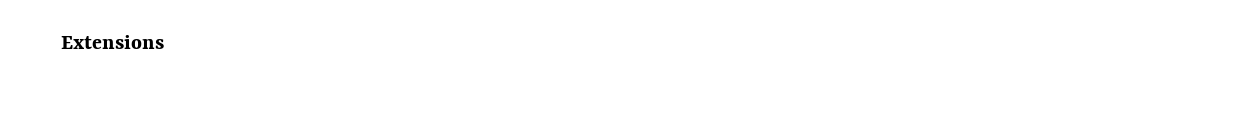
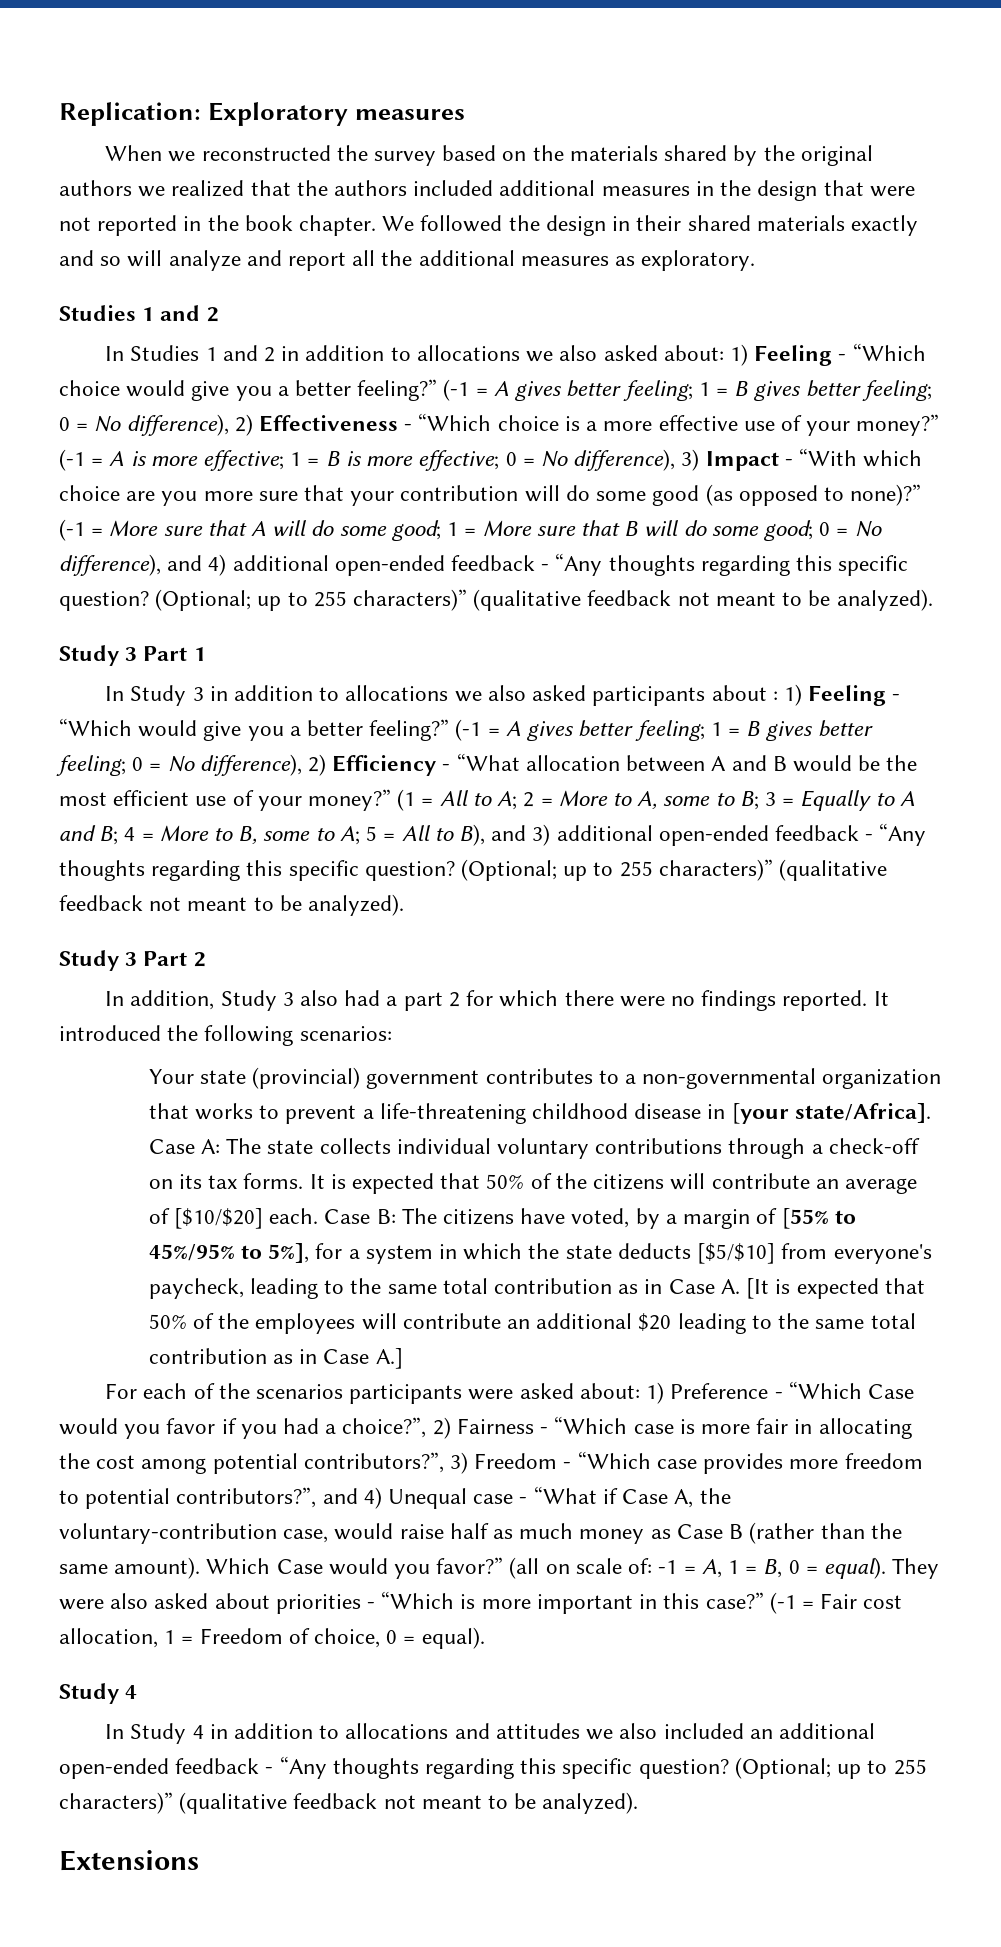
(61, 42) none -> [59,102,466,126] [105,145,873,166] [59,180,915,201] [59,215,918,236] [59,250,756,271] [59,305,219,322] [105,343,926,366] [59,379,932,401] [59,413,940,436] [59,448,923,471] [59,484,922,506] [59,519,882,541] [59,553,909,576] [59,589,933,611] [59,645,206,666] [105,684,901,706] [59,718,873,741] [56,753,918,776] [59,789,915,811] [59,823,927,846] [59,859,888,881] [59,894,405,916] [59,950,206,971] [105,990,889,1011] [59,1025,392,1046] [148,1067,942,1089] [148,1103,931,1124] [148,1138,920,1159] [148,1173,917,1194] [148,1208,856,1229] [148,1243,932,1264] [148,1278,925,1299] [148,1313,916,1334] [148,1348,403,1369] [105,1381,914,1404] [59,1416,912,1439] [59,1451,923,1474] [59,1486,731,1509] [59,1522,902,1544] [59,1557,940,1579] [59,1591,903,1614] [59,1627,485,1649] [59,1683,138,1704] [105,1723,875,1744] [59,1756,927,1779] [59,1792,639,1814] Replication: Exploratory measures // When we reconstructed the survey based on the materials shared by the original authors we realized that the authors included additional measures in the design that were not reported in the book chapter. We followed the design in their shared materials exactly and so will analyze and report all the additional measures as exploratory. // Studies 1 and 2 // In Studies 1 and 2 in addition to allocations we also asked about: 1) Feeling - “Which choice would give you a better feeling?” (-1 = A gives better feeling; 1 = B gives better feeling; 0 = No difference), 2) Effectiveness - “Which choice is a more effective use of your money?” (-1 = A is more effective; 1 = B is more effective; 0 = No difference), 3) Impact - “With which choice are you more sure that your contribution will do some good (as opposed to none)?” (-1 = More sure that A will do some good; 1 = More sure that B will do some good; 0 = No difference), and 4) additional open-ended feedback - “Any thoughts regarding this specific question? (Optional; up to 255 characters)” (qualitative feedback not meant to be analyzed). // Study 3 Part 1 // In Study 3 in addition to allocations we also asked participants about : 1) Feeling - “Which would give you a better feeling?” (-1 = A gives better feeling; 1 = B gives better feeling; 0 = No difference), 2) Efficiency - “What allocation between A and B would be the most efficient use of your money?” (1 = All to A; 2 = More to A, some to B; 3 = Equally to A and B; 4 = More to B, some to A; 5 = All to B), and 3) additional open-ended feedback - “Any thoughts regarding this specific question? (Optional; up to 255 characters)” (qualitative feedback not meant to be analyzed). // Study 3 Part 2 // In addition, Study 3 also had a part 2 for which there were no findings reported. It introduced the following scenarios: // Your state (provincial) government contributes to a non-governmental organization that works to prevent a life-threatening childhood disease in [your state/Africa]. Case A: The state collects individual voluntary contributions through a check-off on its tax forms. It is expected that 50% of the citizens will contribute an average of [$10/$20] each. Case B: The citizens have voted, by a margin of [55% to 45%/95% to 5%], for a system in which the state deducts [$5/$10] from everyone's paycheck, leading to the same total contribution as in Case A. [It is expected that 50% of the employees will contribute an additional $20 leading to the same total contribution as in Case A.] // For each of the scenarios participants were asked about: 1) Preference - “Which Case would you favor if you had a choice?”, 2) Fairness - “Which case is more fair in allocating the cost among potential contributors?”, 3) Freedom - “Which case provides more freedom to potential contributors?”, and 4) Unequal case - “What if Case A, the voluntary-contribution case, would raise half as much money as Case B (rather than the same amount). Which Case would you favor?” (all on scale of: -1 = A, 1 = B, 0 = equal). They were also asked about priorities - “Which is more important in this case?” (-1 = Fair cost allocation, 1 = Freedom of choice, 0 = equal). // Study 4 // In Study 4 in addition to allocations and attitudes we also included an additional open-ended feedback - “Any thoughts regarding this specific question? (Optional; up to 255 characters)” (qualitative feedback not meant to be analyzed). //

